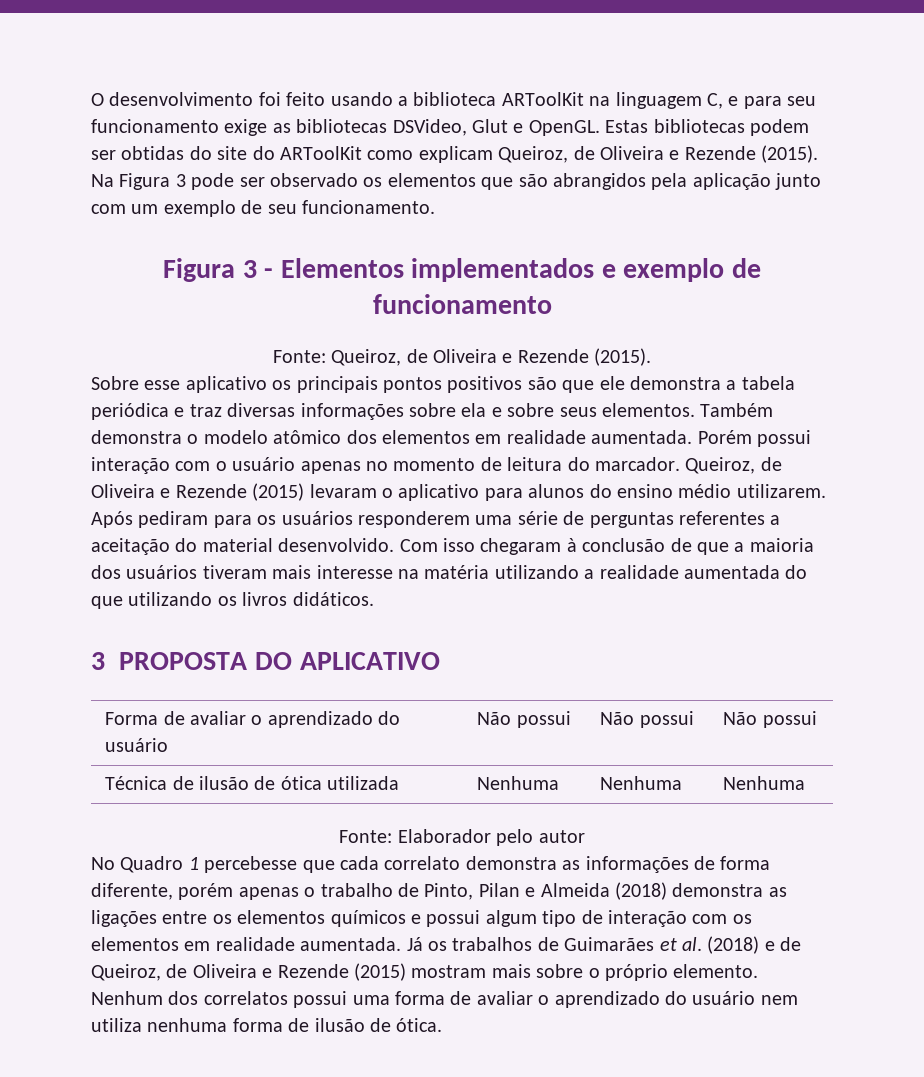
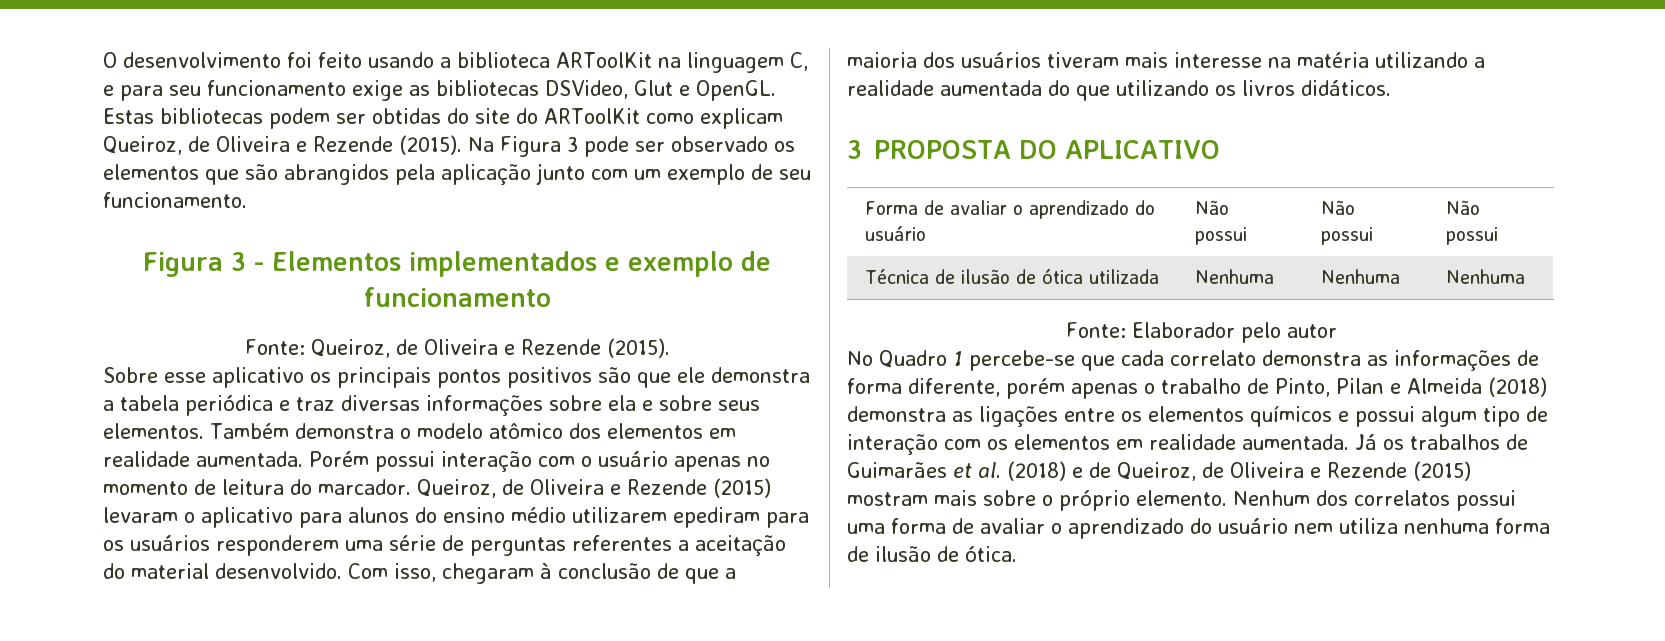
[736,484,826,498] [91,511,209,528] utilizarem. Após pediram -> [572,507,760,528] utilizarem epediram
[443,538,475,552] isso -> [394,563,436,582] isso,
[204,856,298,873] percebesse -> [969,350,1075,371] percebe-se

